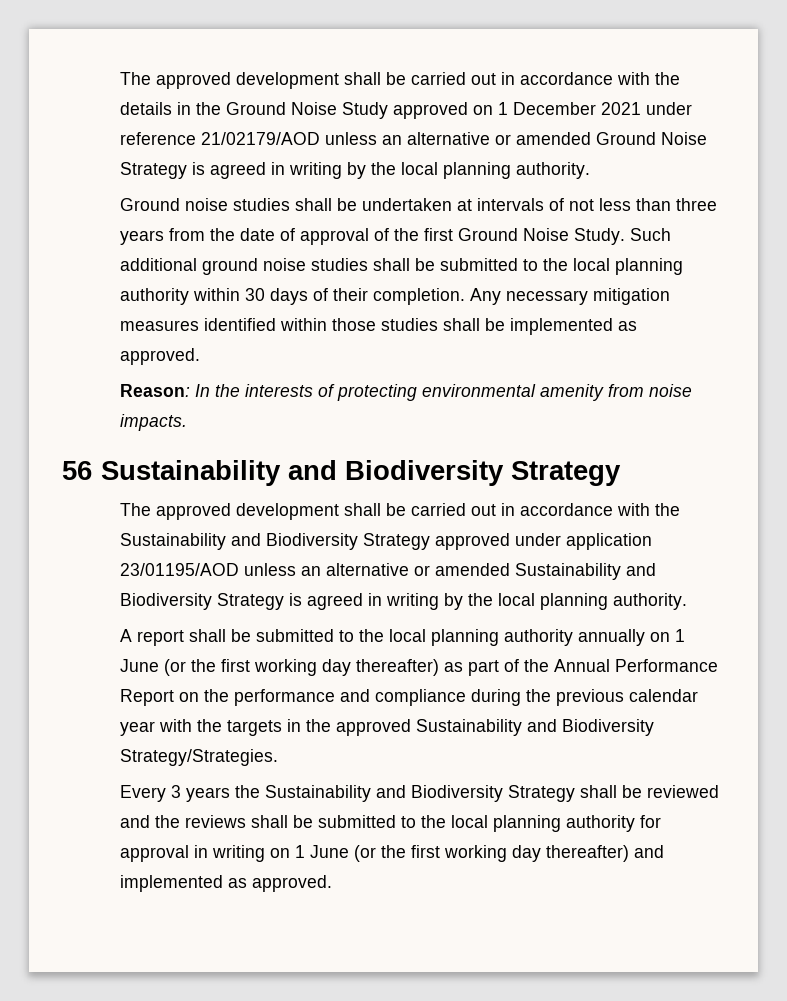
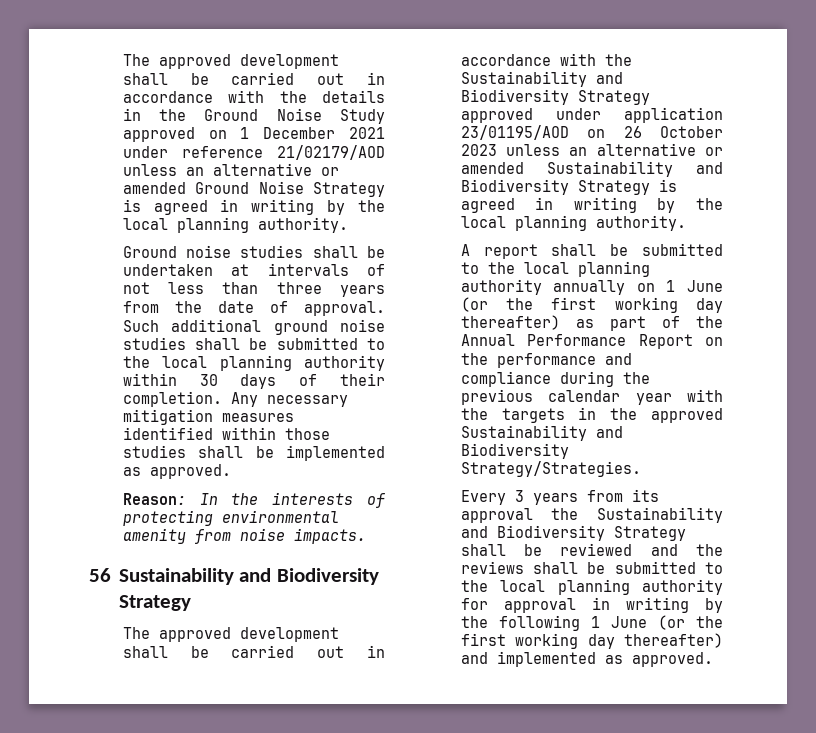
[300,228,626,245] approval of the first Ground Noise Study. -> [304,301,385,316] approval.
(240, 569) none -> [587,126,723,138] [460,144,497,156] on 26 October 2023
(231, 794) none -> [586,489,659,502] [460,508,533,523] from its approval
[270,848,291,858] on -> [705,598,723,613] [460,615,580,631] by the following

